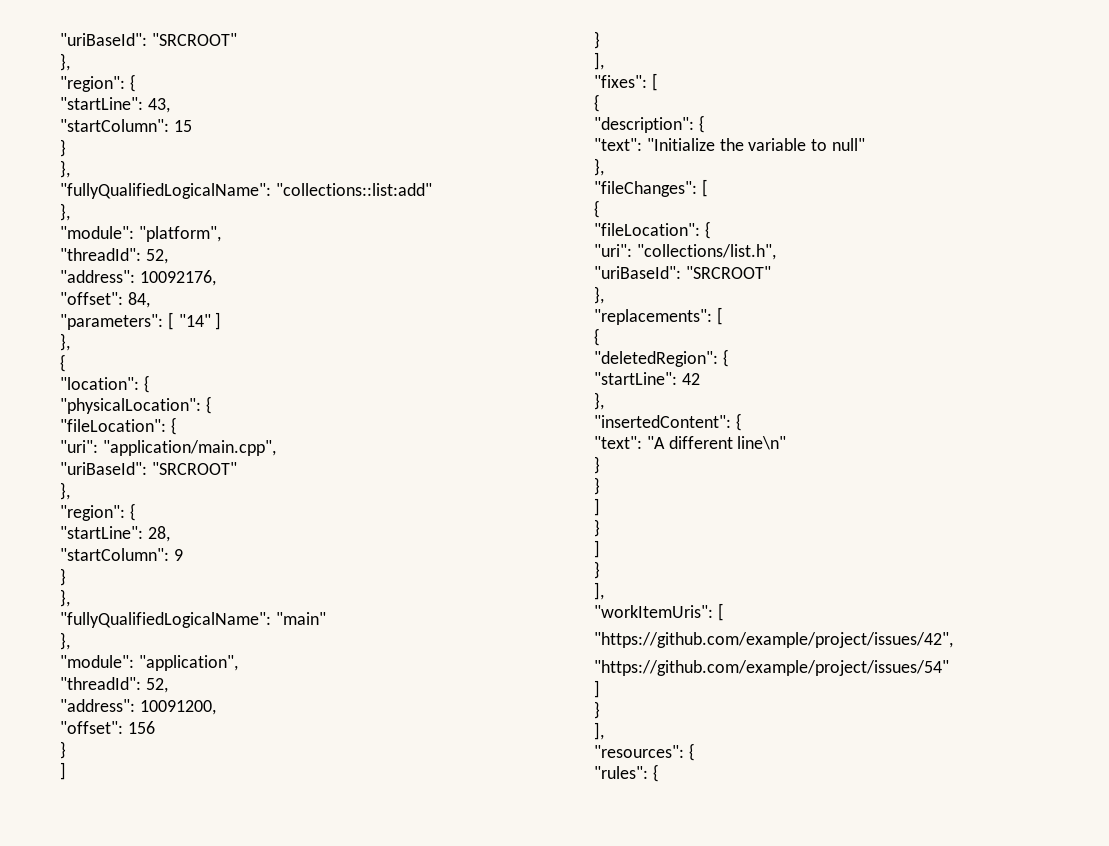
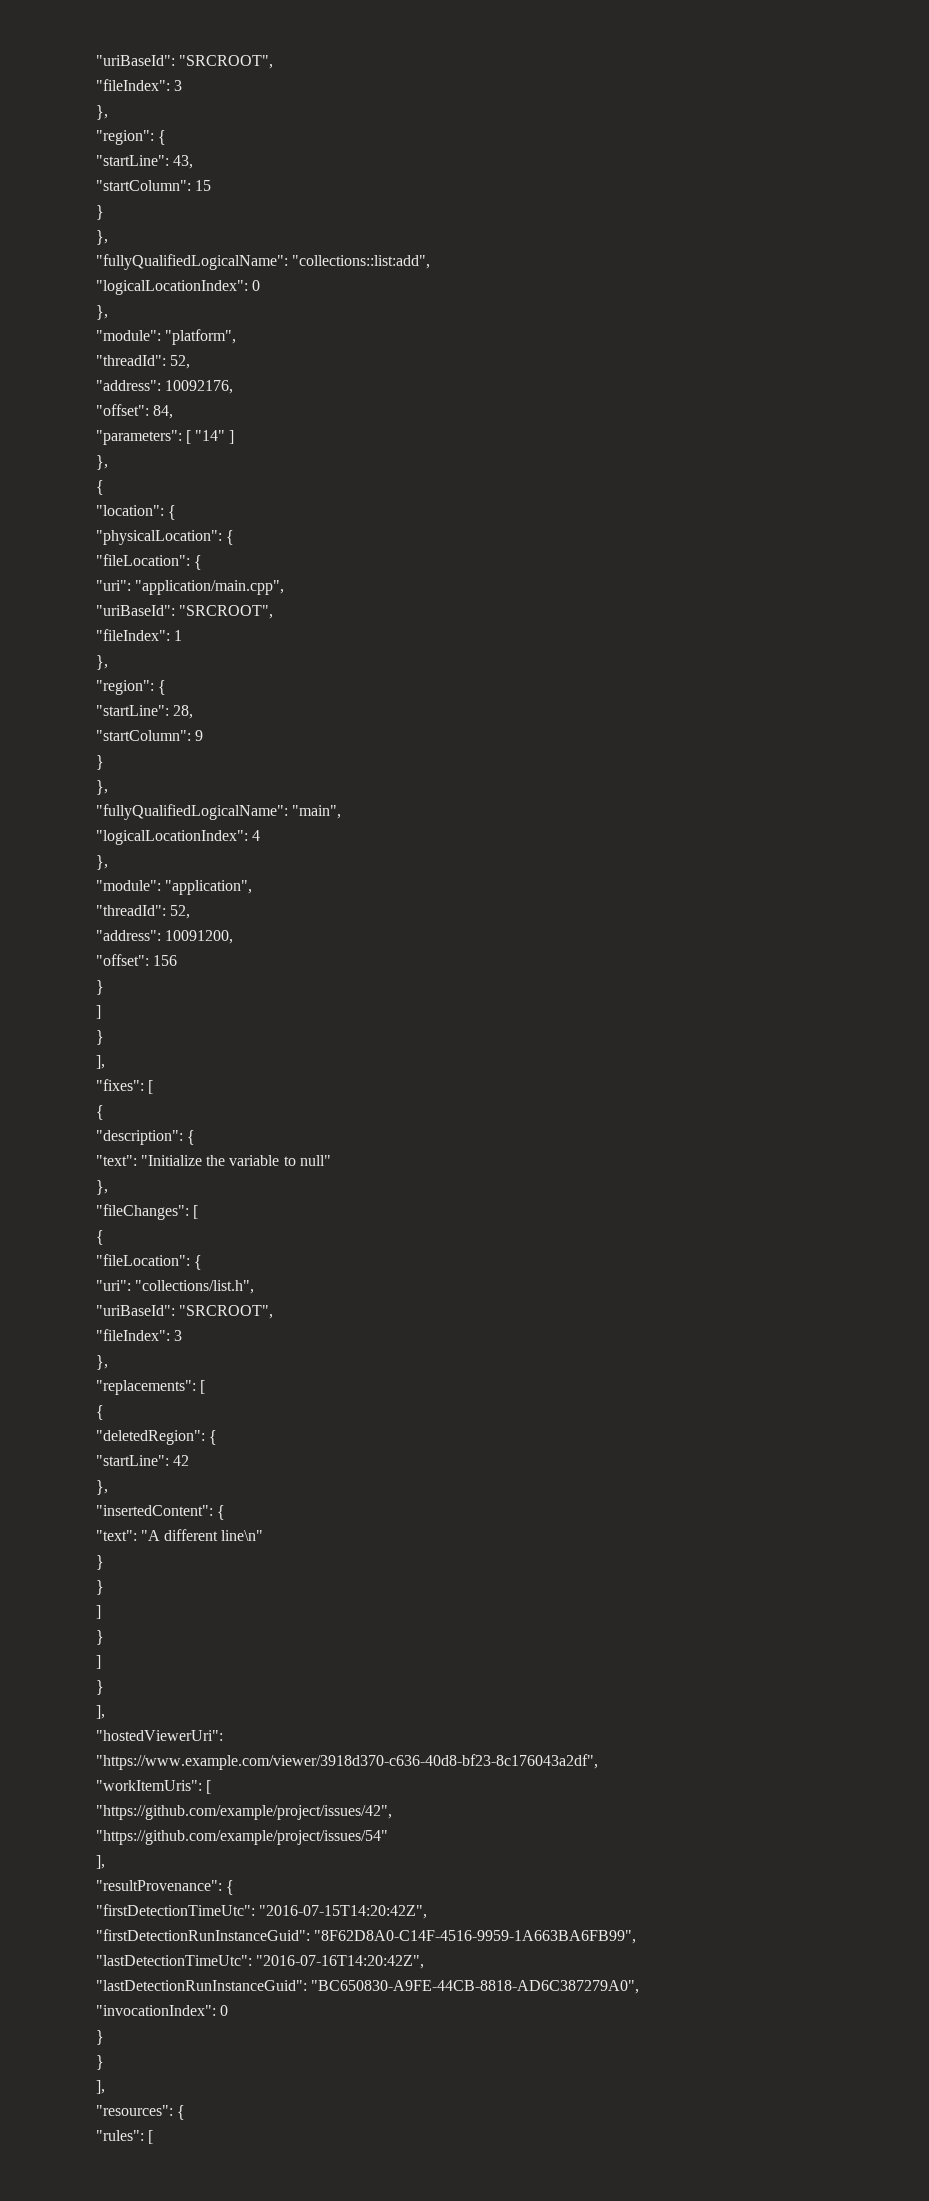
[60,33,237,46] "uriBaseId": "SRCROOT" -> [95,55,273,69] [95,79,182,91] "uriBaseId": "SRCROOT", // "fileIndex": 3
[275,183,432,196] "collections::list:add" -> [291,255,430,269] [95,280,260,295] "collections::list:add", // "logicalLocationIndex": 0
[151,462,237,475] "SRCROOT" -> [178,605,273,619] [95,629,182,641] "SRCROOT", // "fileIndex": 1
[275,612,326,625] "main" -> [291,805,341,819] [95,830,260,845] "main", // "logicalLocationIndex": 4
[685,266,771,279] "SRCROOT" -> [178,1305,273,1319] [95,1329,182,1341] "SRCROOT", // "fileIndex": 3
(605, 591) none -> [95,1730,223,1741] [95,1754,598,1770] // "hostedViewerUri": // "https://www.example.com/viewer/3918d370-c636-40d8-bf23-8c176043a2df",
[594,680,601,698] ] -> [95,1855,105,1869] [95,1880,234,1895] [95,1904,427,1919] [95,1929,636,1944] [95,1955,424,1969] [95,1980,639,1994] [95,2005,228,2016] [95,2030,104,2045] ], // "resultProvenance": { // "firstDetectionTimeUtc": "2016-07-15T14:20:42Z", // "firstDetectionRunInstanceGuid": "8F62D8A0-C14F-4516-9959-1A663BA6FB99", // "lastDetectionTimeUtc": "2016-07-16T14:20:42Z", // "lastDetectionRunInstanceGuid": "BC650830-A9FE-44CB-8818-AD6C387279A0", // "invocationIndex": 0 // }
[652,764,659,782] { -> [147,2130,153,2144] [

